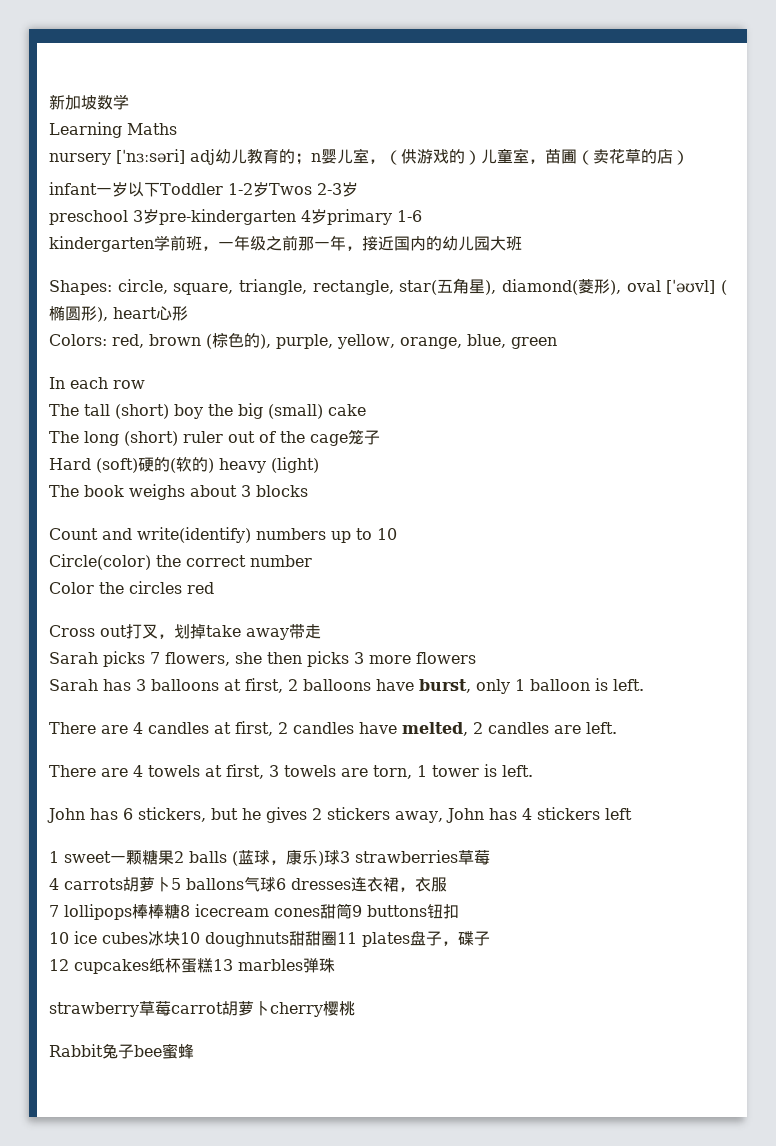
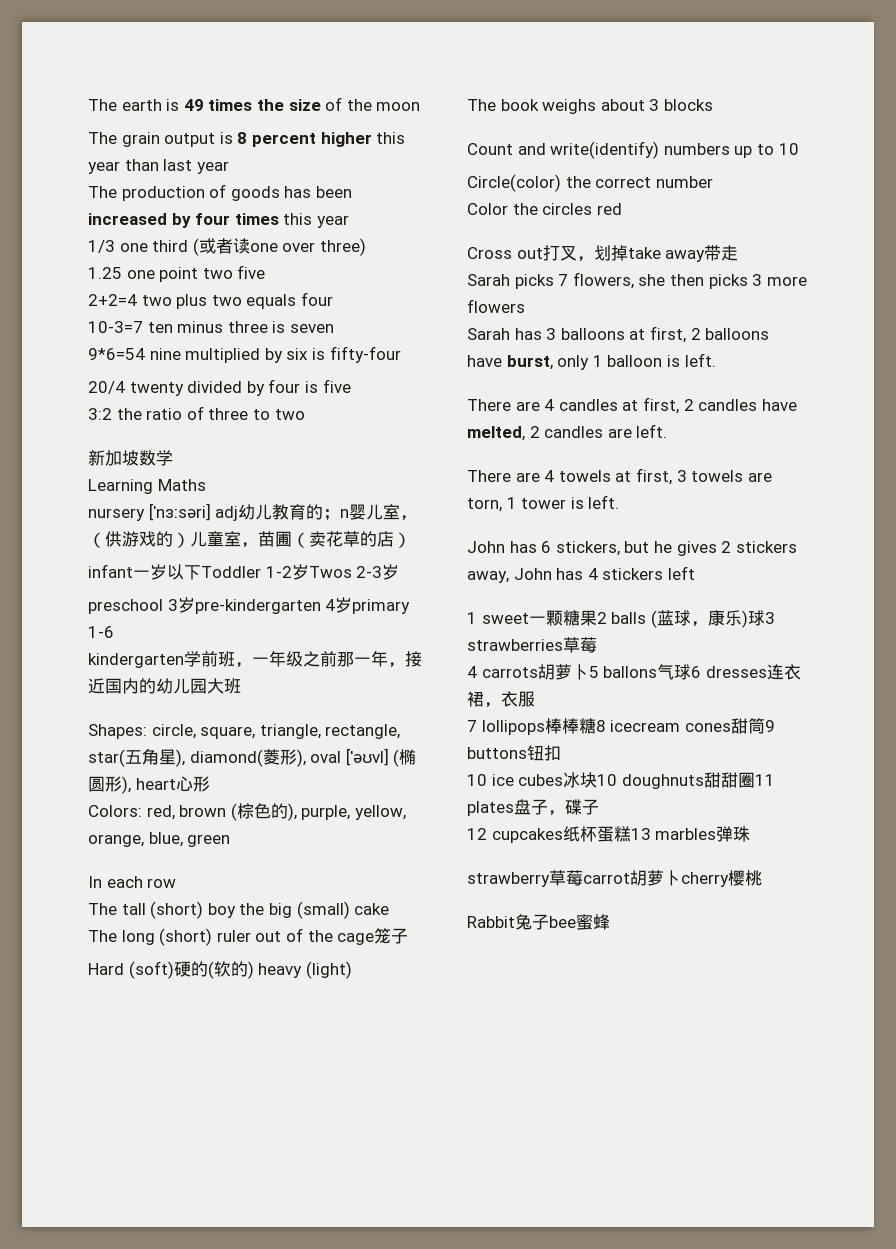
(49, 102) none -> [88,97,421,111] [88,132,406,147] [88,159,229,174] [88,184,352,201] [88,213,349,228] [88,238,366,256] [88,265,266,282] [88,292,333,309] [88,321,334,333] [88,346,401,363] [88,379,351,396] [88,406,305,420] The earth is 49 times the size of the moon // The grain output is 8 percent higher this year than last year // The production of goods has been increased by four times this year // 1/3 one third (或者读one over three) // 1.25 one point two five // 2+2=4 two plus two equals four // 10-3=7 ten minus three is seven // 9*6=54 nine multiplied by six is fifty-four // 20/4 twenty divided by four is five // 3:2 the ratio of three to two //

